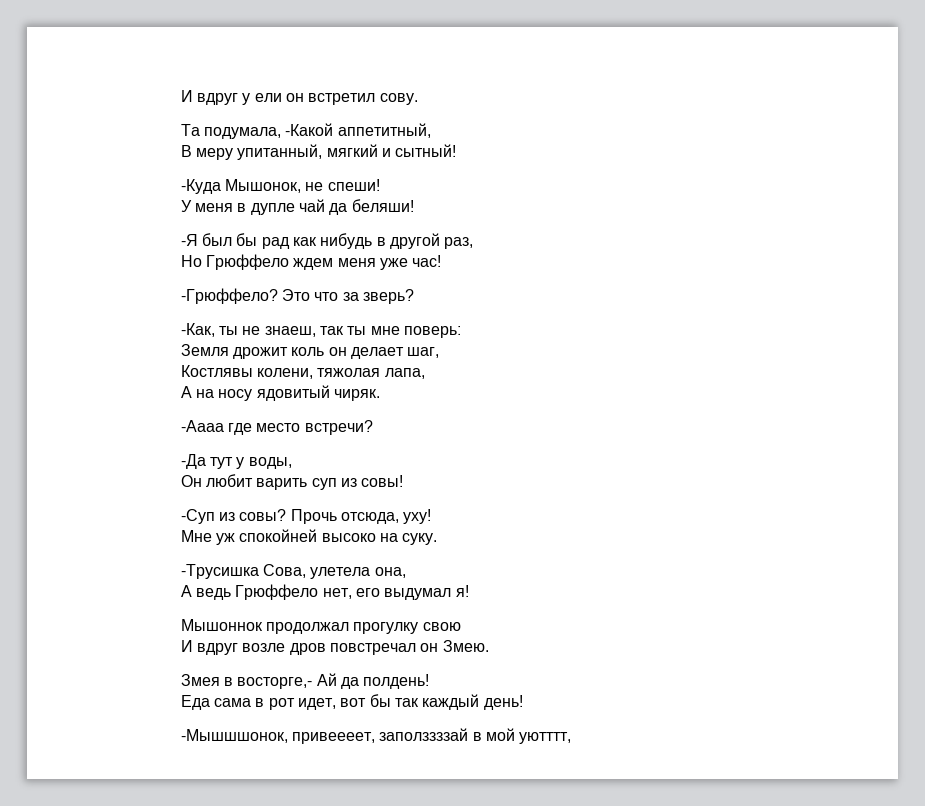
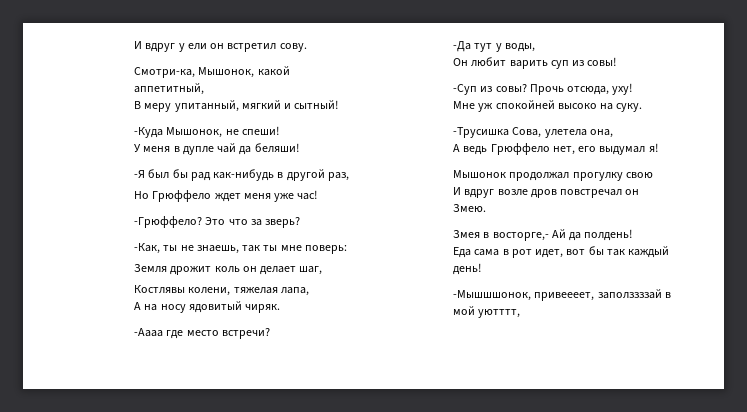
[180,123,334,139] Та подумала, -Какой -> [134,66,290,78] Смотри-ка, Мышонок, какой
[293,233,373,249] как нибудь -> [213,169,275,181] как-нибудь
[293,258,334,270] ждем -> [214,193,241,202] ждет
[264,326,316,337] знаеш, -> [196,245,239,254] знаешь,
[317,368,381,377] тяжолая -> [233,287,278,294] тяжeлая
[180,619,263,631] Мышоннок -> [453,170,507,178] Мышонок

